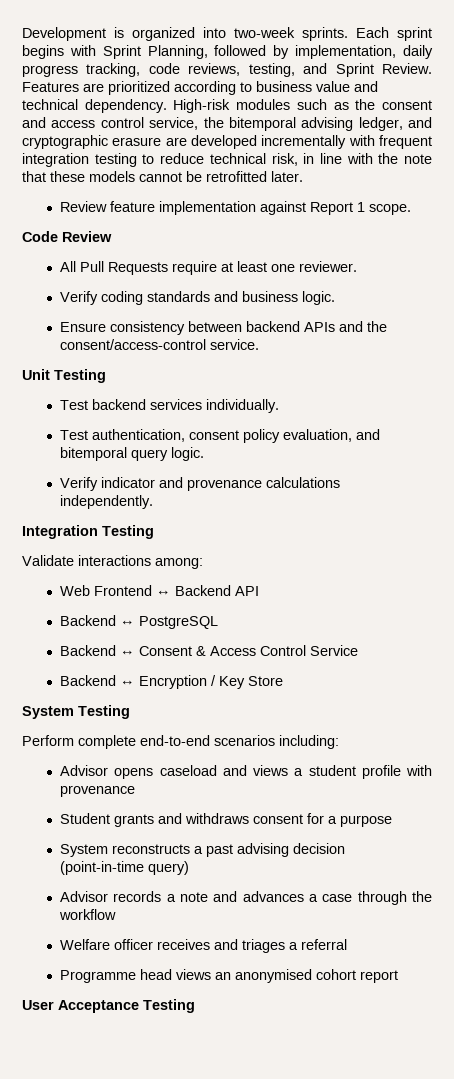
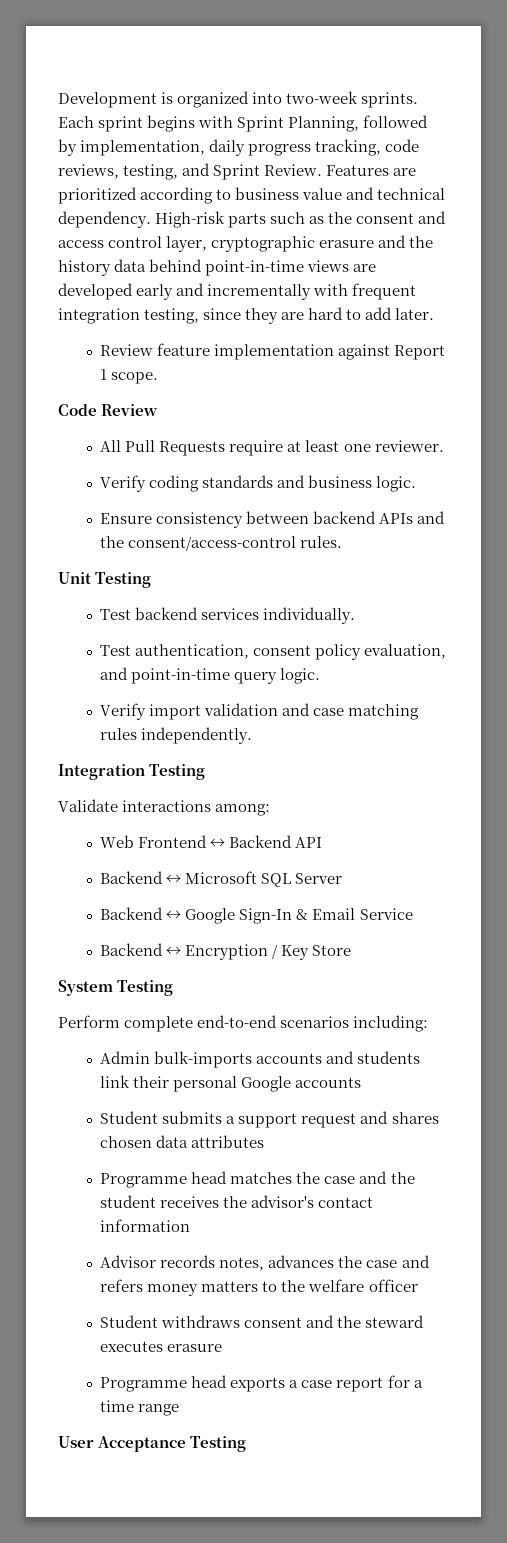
[236,99,291,110] modules -> [228,213,267,228] parts
[149,117,432,131] [22,135,432,149] [22,153,432,167] [22,171,267,182] service, the bitemporal advising ledger, and cryptographic erasure are developed incrementally with frequent integration testing to reduce technical risk, in line with the note that these models cannot be retrofitted -> [166,235,434,252] [58,259,377,276] [58,283,417,300] [58,307,393,324] layer, cryptographic erasure and the history data behind point-in-time views are developed early and incrementally with frequent integration testing, since they are hard to add
[210,339,260,350] service. -> [300,536,343,548] rules.
[60,447,128,461] bitemporal -> [131,668,231,684] point-in-time
[101,477,341,491] indicator and provenance calculations -> [149,703,420,720] [100,728,138,740] import validation and case matching rules
[139,616,219,629] [60,645,307,656] PostgreSQL // Backend ↔ Consent & Access Control -> [185,871,343,887] [100,907,356,924] Microsoft SQL Server // Backend ↔ Google Sign-In & Email
[60,765,433,779] [60,785,136,797] [60,813,393,827] [60,843,346,857] [60,861,190,875] [60,891,432,905] [59,909,117,920] [60,939,348,953] [60,969,399,983] Advisor opens caseload and views a student profile with provenance // Student grants and withdraws consent for a purpose // System reconstructs a past advising decision (point-in-time query) // Advisor records a note and advances a case through the workflow // Welfare officer receives and triages a referral // Programme head views an anonymised cohort report -> [100,1051,421,1068] [100,1075,362,1092] [100,1111,439,1128] [100,1135,265,1148] [100,1171,415,1188] [100,1195,374,1208] [100,1219,191,1232] [100,1255,430,1271] [100,1279,418,1296] [100,1315,425,1328] [100,1341,223,1352] [100,1375,423,1392] [100,1400,180,1416] Admin bulk-imports accounts and students link their personal Google accounts // Student submits a support request and shares chosen data attributes // Programme head matches the case and the student receives the advisor's contact information // Advisor records notes, advances the case and refers money matters to the welfare officer // Student withdraws consent and the steward executes erasure // Programme head exports a case report for a time range

